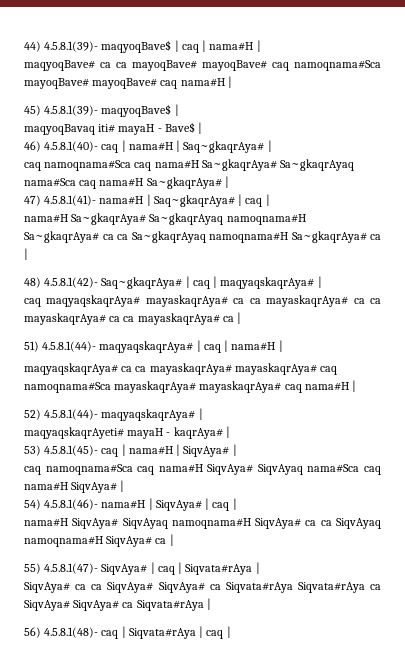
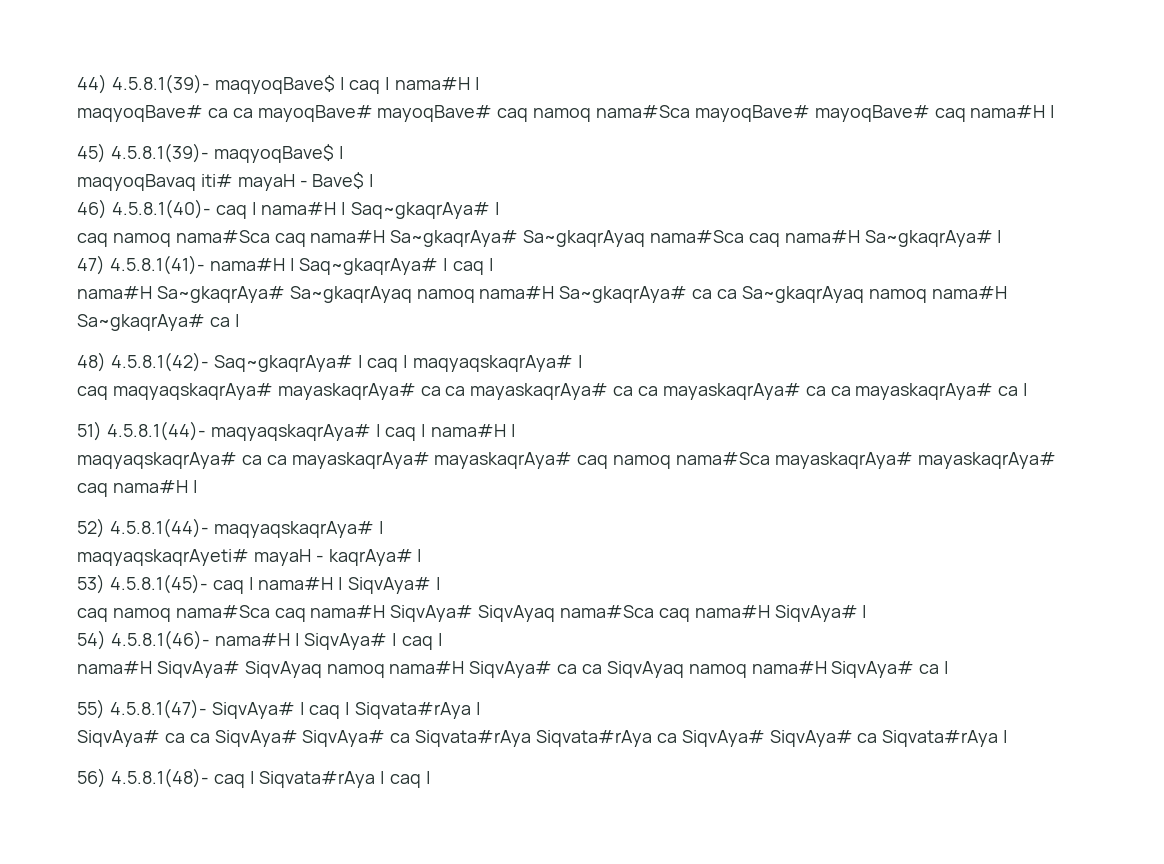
[294,60,381,71] namoqnama#Sca -> [533,105,691,122] namoq nama#Sca
[44,160,132,171] namoqnama#Sca -> [112,230,270,247] namoq nama#Sca
[226,214,306,225] namoqnama#H -> [416,286,555,303] namoq nama#H
[209,232,288,243] namoqnama#H -> [868,286,1007,303] namoq nama#H
[24,382,111,393] namoqnama#Sca -> [613,452,771,469] namoq nama#Sca
[45,464,133,475] namoqnama#Sca -> [112,605,270,622] namoq nama#Sca
[171,518,251,529] namoqnama#H -> [326,661,465,678] namoq nama#H
[24,536,103,547] namoqnama#H -> [688,661,827,678] namoq nama#H

